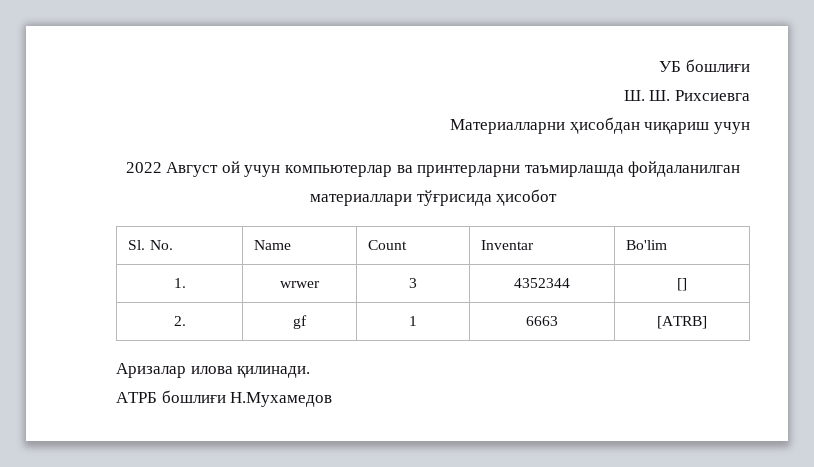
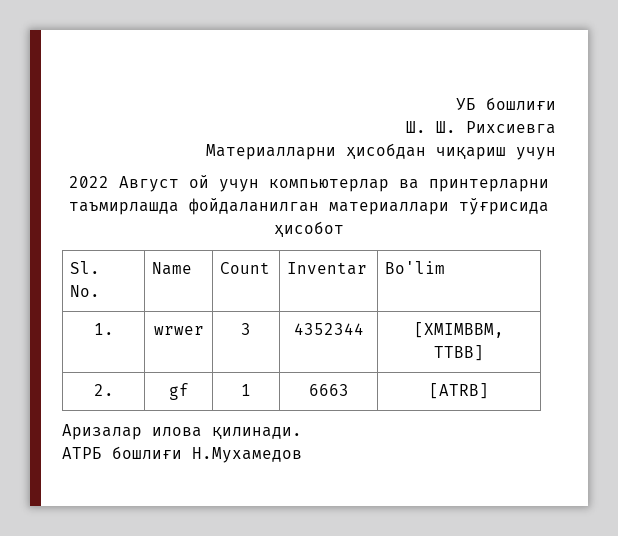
[677,278,687,291] [] -> [414,322,504,338] [434,345,484,361] [XMIMBBM, TTBB]

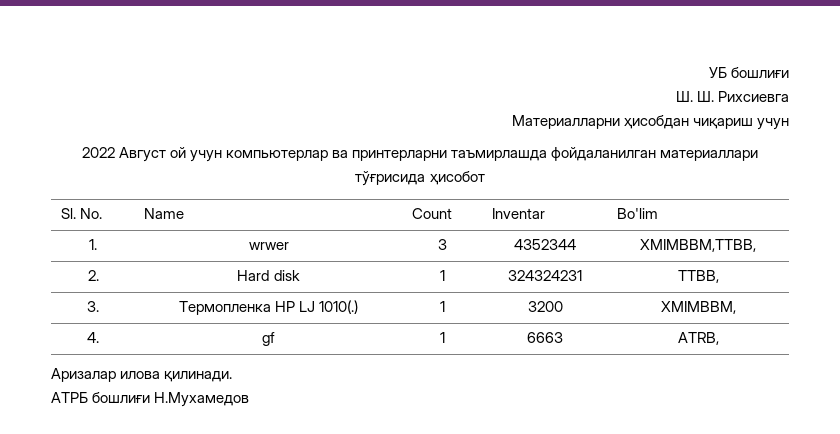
[414,322,504,338] [434,345,484,361] [XMIMBBM, TTBB] -> [640,239,756,252] XMIMBBM,TTBB,
(114, 390) none -> [237,270,300,281] [440,270,445,281] [508,270,582,281] [677,270,719,283] [87,301,99,312] [178,300,359,315] [440,301,445,312] [527,301,563,312] [660,301,736,314] [87,332,99,343] | Hard disk | 1 | 324324231 | TTBB, // 3. | Термопленка HP LJ 1010(.) | 1 | 3200 | XMIMBBM, // 4.
[429,383,489,399] [ATRB] -> [677,332,719,345] ATRB,

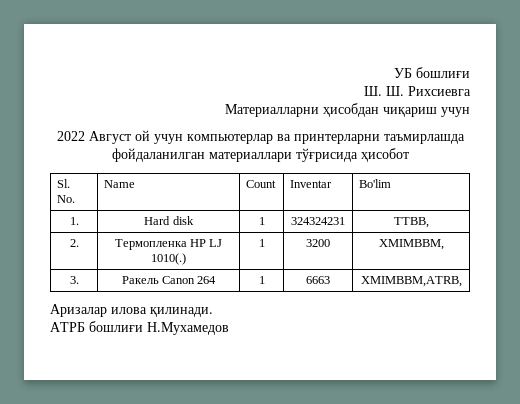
[248,242,289,250] [438,239,447,250] [514,239,576,250] [640,239,756,252] [87,270,99,281] | wrwer | 3 | 4352344 | XMIMBBM,TTBB, // 2. -> (79, 221) none
[87,301,99,312] 3. -> [69,239,79,247] 2.
[87,332,99,343] [262,332,275,346] 4. | gf -> [69,276,79,284] [121,276,217,284] 3. | Ракель Canon 264
[677,332,719,345] ATRB, -> [360,276,462,287] XMIMBBM,ATRB,

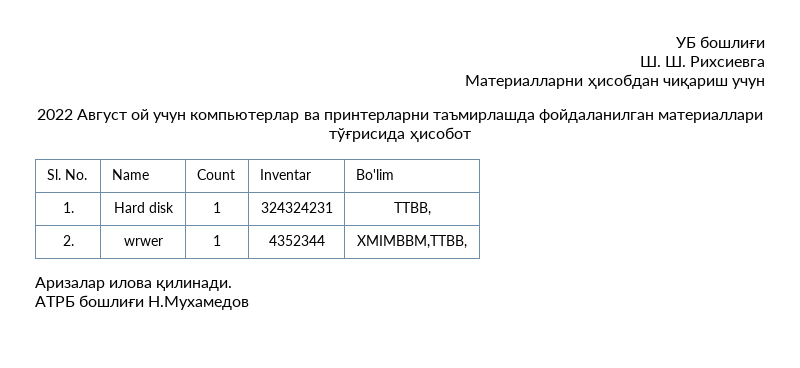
[114,239,223,250] [151,253,186,265] [258,239,265,247] [306,239,330,247] [378,239,444,250] [69,276,79,284] [121,276,217,284] [258,276,265,284] [306,276,330,284] [360,276,462,287] Термопленка HP LJ 1010(.) | 1 | 3200 | XMIMBBM, // 3. | Ракель Canon 264 | 1 | 6663 | XMIMBBM,ATRB, -> [123,238,163,246] [213,235,221,246] [268,235,325,246] [357,235,467,249] wrwer | 1 | 4352344 | XMIMBBM,TTBB,

